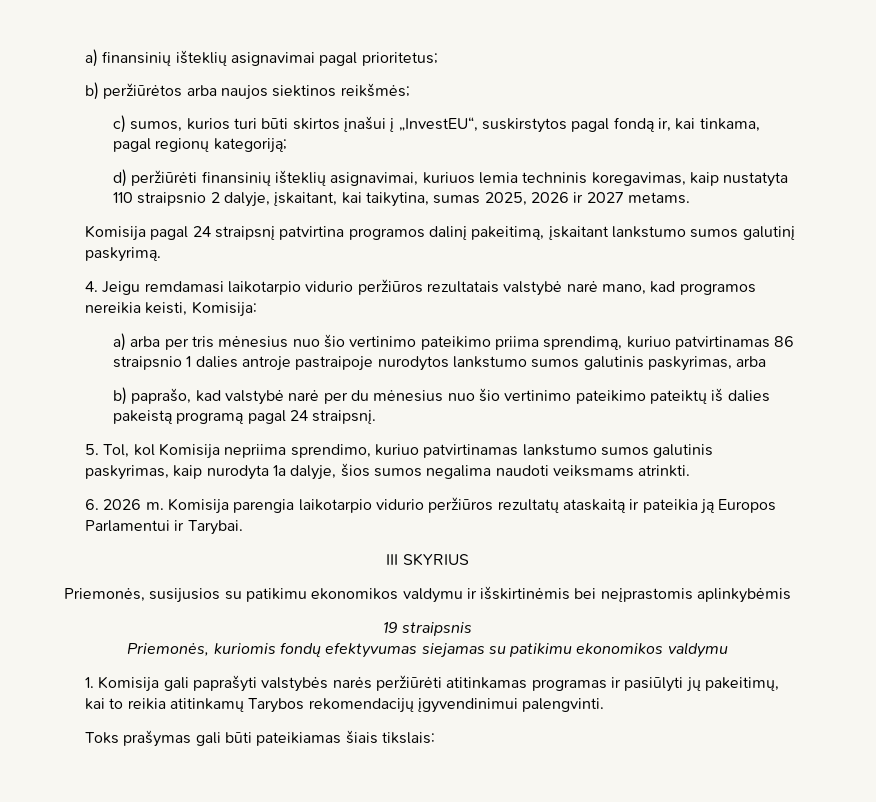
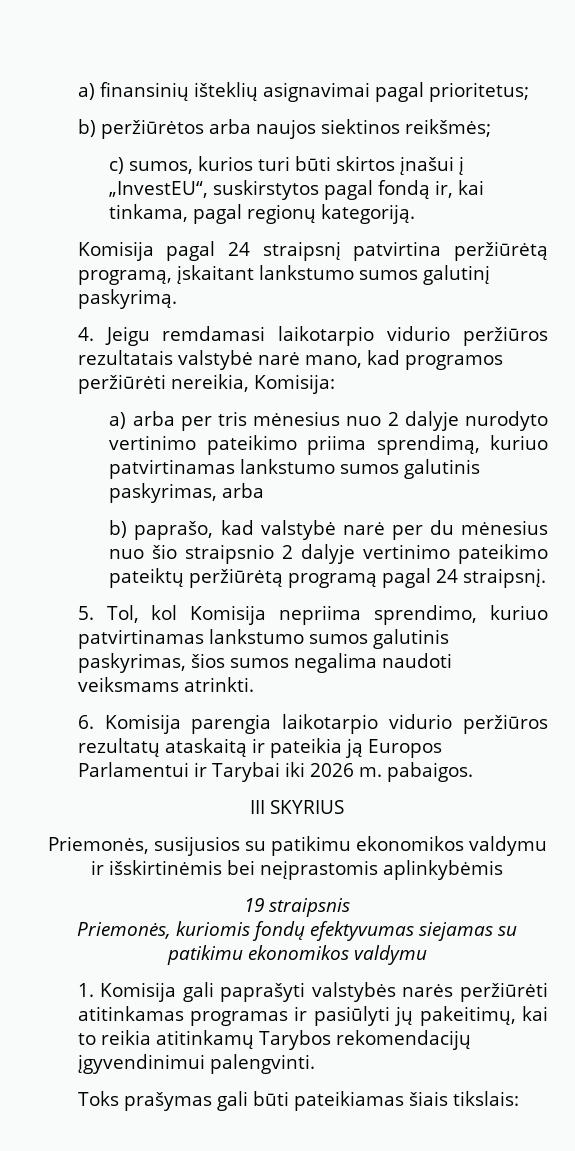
[213,138,287,153] [113,169,789,187] [113,192,690,207] kategoriją; // d) peržiūrėti finansinių išteklių asignavimai, kuriuos lemia techninis koregavimas, kaip nustatyta 110 straipsnio 2 dalyje, įskaitant, kai taikytina, sumas 2025, 2026 ir 2027 metams. -> [321,204,416,224] kategoriją.
[348,226,545,240] programos dalinį pakeitimą, -> [454,241,548,261] [77,270,172,285] peržiūrėtą programą,
[85,302,188,316] nereikia keisti, -> [77,374,249,394] peržiūrėti nereikia,
[323,334,345,348] šio -> [387,411,548,431] 2 dalyje nurodyto
[774,336,795,347] [113,356,449,371] 86 straipsnio 1 dalies antroje pastraipoje nurodytos -> (236, 469) none
[504,388,770,404] [113,410,174,424] vertinimo pateikimo pateiktų iš dalies pakeistą -> [185,544,548,564] [109,568,284,588] straipsnio 2 dalyje vertinimo pateikimo pateiktų peržiūrėtą
[173,465,337,480] kaip nurodyta 1a dalyje, -> (186, 663) none
[103,499,164,510] 2026 m. -> (94, 722) none
[187,520,243,535] Tarybai. -> [211,762,473,782] Tarybai iki 2026 m. pabaigos.

